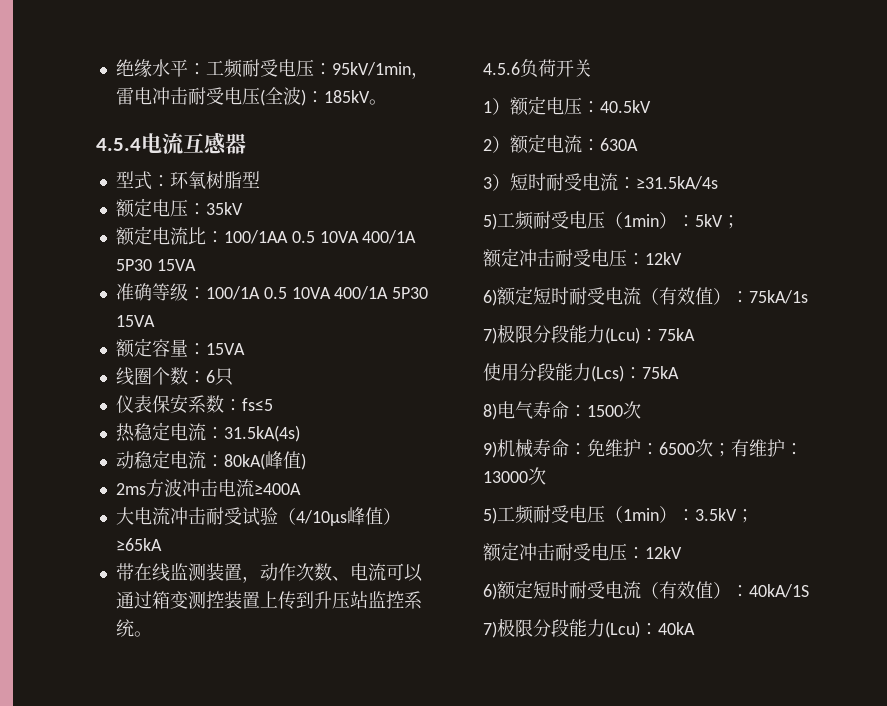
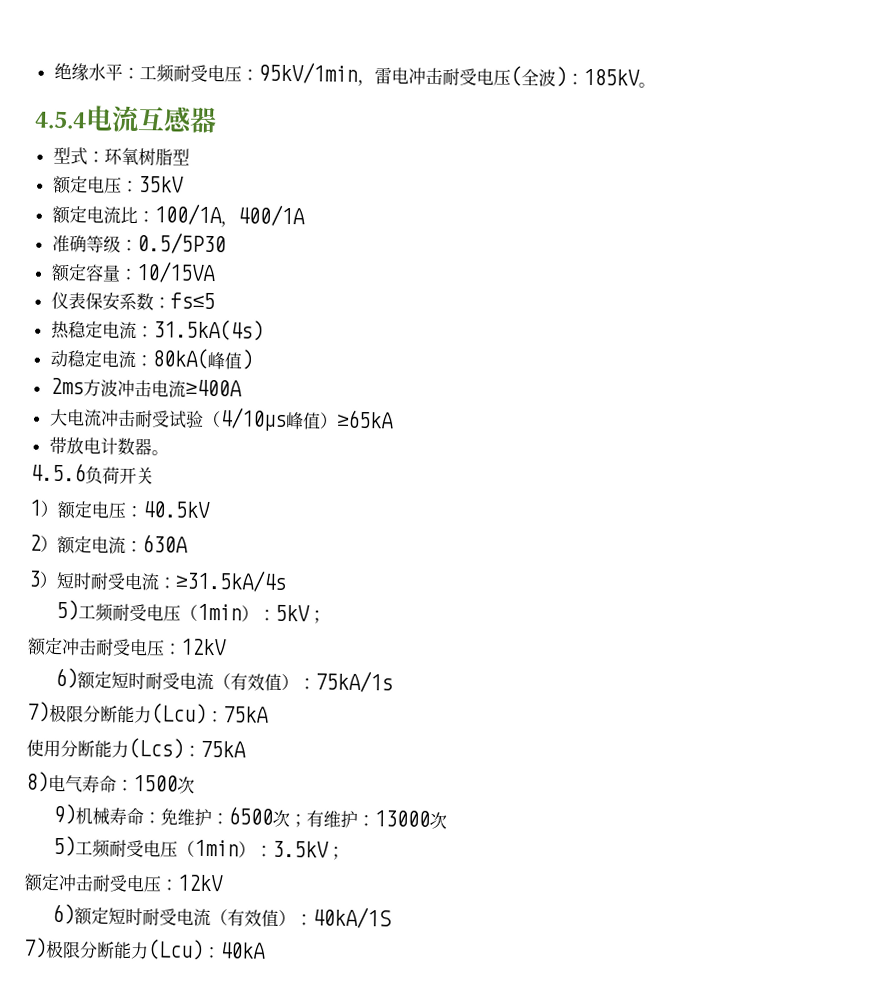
[223,230,417,244] [115,259,196,271] 100/1AA 0.5 10VA 400/1A 5P30 15VA -> [153,203,305,228] 100/1A，400/1A
[205,286,429,300] [115,315,155,327] [115,338,245,358] [115,367,233,386] 100/1A 0.5 10VA 400/1A 5P30 15VA // 额定容量：15VA // 线圈个数：6只 -> [136,231,226,255] [50,260,216,284] 0.5/5P30 // 额定容量：10/15VA
[133,563,423,583] [115,591,422,610] [115,619,134,637] 在线监测装置，动作次数、电流可以通过箱变测控装置上传到升压站监控系统 -> [65,437,152,456] 放电计数器
[551,325,569,343] 段 -> [100,705,118,723] 断
[537,363,555,381] 段 -> [77,740,95,758] 断
[551,619,569,637] 段 -> [96,941,115,959] 断

